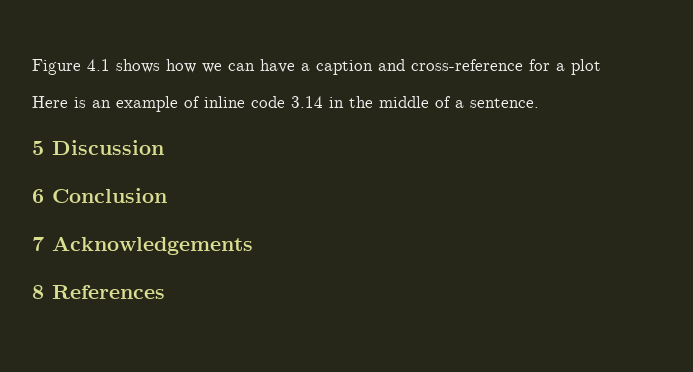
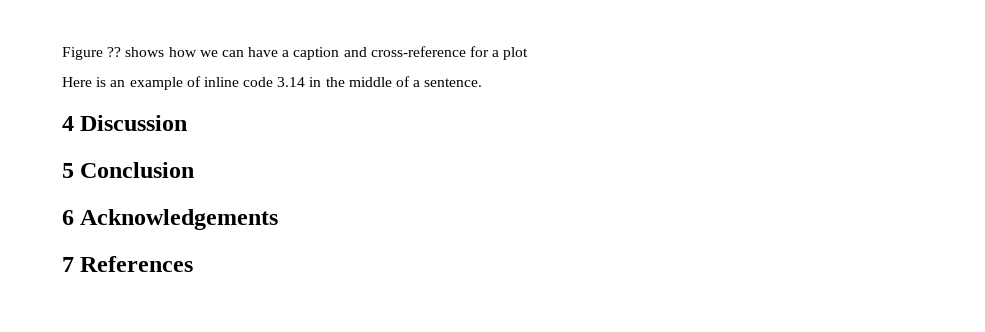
[87,59,110,71] 4.1 -> [107,47,122,57] ??
[32,141,44,155] 5 -> [62,116,74,131] 4
[32,189,44,203] 6 -> [62,163,74,178] 5
[32,237,44,251] 7 -> [62,210,74,225] 6
[32,285,44,299] 8 -> [62,257,74,272] 7

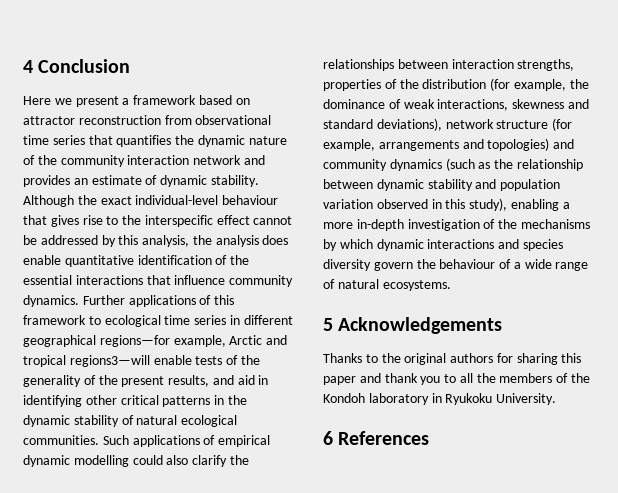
[62,46,529,60] [62,76,483,90] [62,115,188,131] [62,162,195,178] Figure ?? shows how we can have a caption and cross-reference for a plot // Here is an example of inline code 3.14 in the middle of a sentence. // 4 Discussion // 5 Conclusion -> [23,59,131,73] [23,95,250,107] [23,115,272,125] [23,135,287,147] [23,155,265,167] [23,175,259,187] [23,195,279,207] [23,215,293,227] [23,235,289,247] [23,255,250,267] [23,275,294,287] [23,295,235,307] [23,315,293,327] [23,335,288,347] [23,355,260,367] [23,375,269,387] [23,395,247,407] [23,415,238,427] [23,435,271,447] [23,455,249,467] [323,59,575,71] [323,78,589,91] [323,99,589,111] [323,118,573,131] [323,138,575,151] [323,158,583,171] [323,179,561,191] [323,198,570,211] [323,219,590,231] [323,239,563,251] [323,259,589,271] [323,279,451,291] [323,317,503,334] [323,353,582,365] [323,373,591,385] [323,393,557,405] 4 Conclusion // Here we present a framework based on attractor reconstruction from observational time series that quantifies the dynamic nature of the community interaction network and provides an estimate of dynamic stability. Although the exact individual-level behaviour that gives rise to the interspecific effect cannot be addressed by this analysis, the analysis does enable quantitative identification of the essential interactions that influence community dynamics. Further applications of this framework to ecological time series in different geographical regions—for example, Arctic and tropical regions3—will enable tests of the generality of the present results, and aid in identifying other critical patterns in the dynamic stability of natural ecological communities. Such applications of empirical dynamic modelling could also clarify the relationships between interaction strengths, properties of the distribution (for example, the dominance of weak interactions, skewness and standard deviations), network structure (for example, arrangements and topologies) and community dynamics (such as the relationship between dynamic stability and population variation observed in this study), enabling a more in-depth investigation of the mechanisms by which dynamic interactions and species diversity govern the behaviour of a wide range of natural ecosystems. // 5 Acknowledgements // Thanks to the original authors for sharing this paper and thank you to all the members of the Kondoh laboratory in Ryukoku University.
[80,209,279,230] [62,257,74,272] Acknowledgements // 7 -> (333, 438) none

